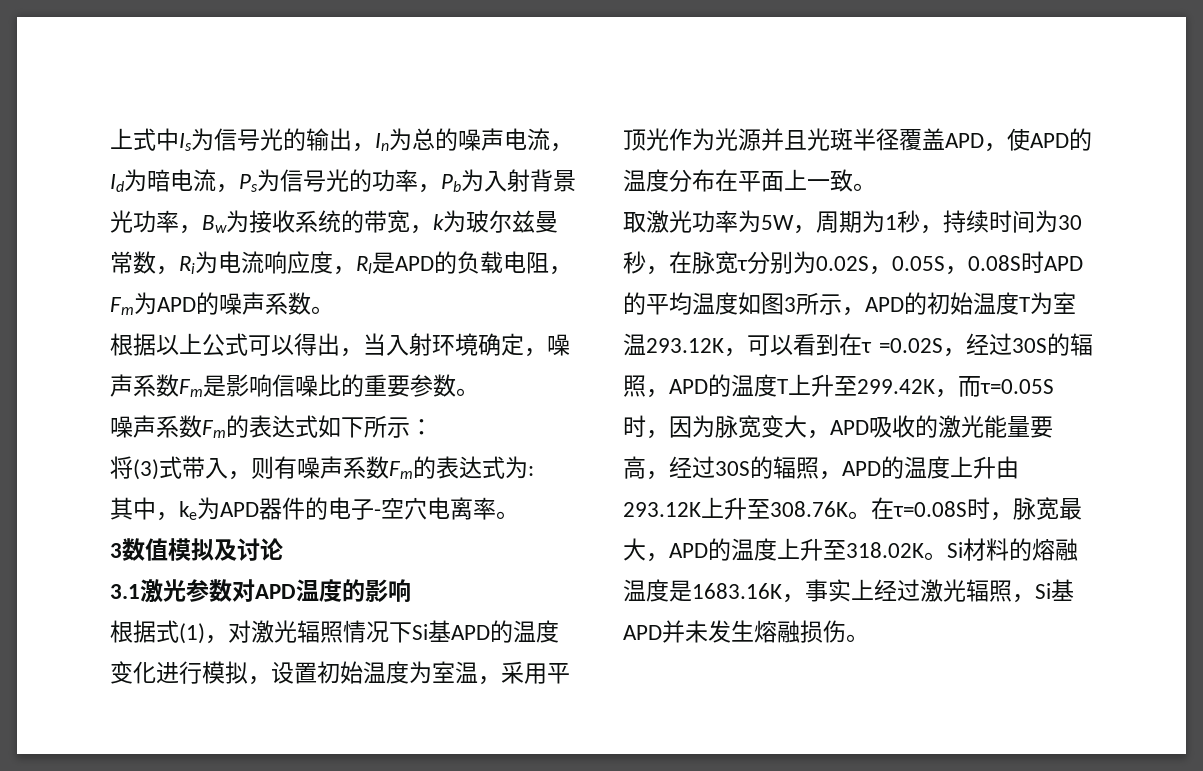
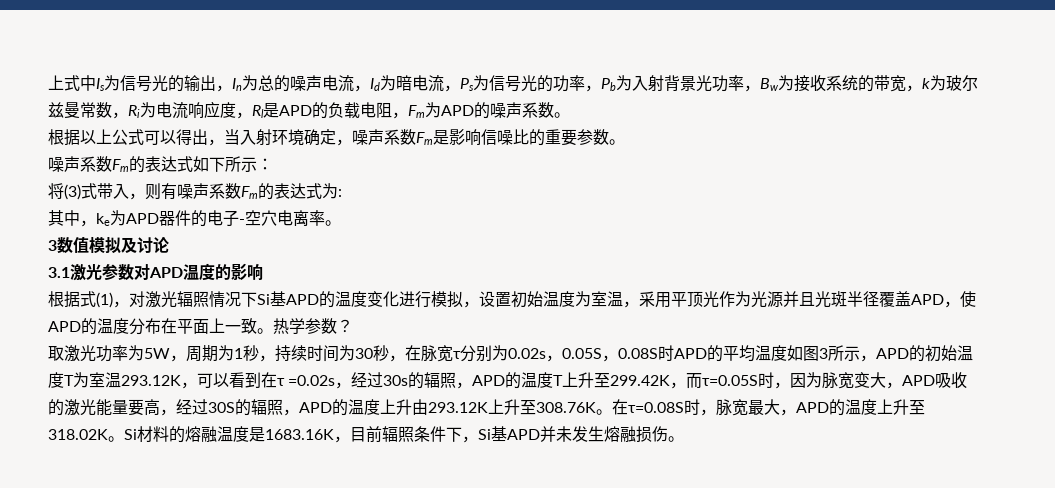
(876, 187) none -> [273,318,353,334] 热学参数？
[816,256,869,271] 0.02S -> [508,348,546,359] 0.02s
[879,333,1047,357] =0.02S，经过30S -> [288,372,409,389] =0.02s，经过30s
[805,579,1012,602] 事实上经过激光辐照 -> [350,426,462,443] 目前辐照条件下

